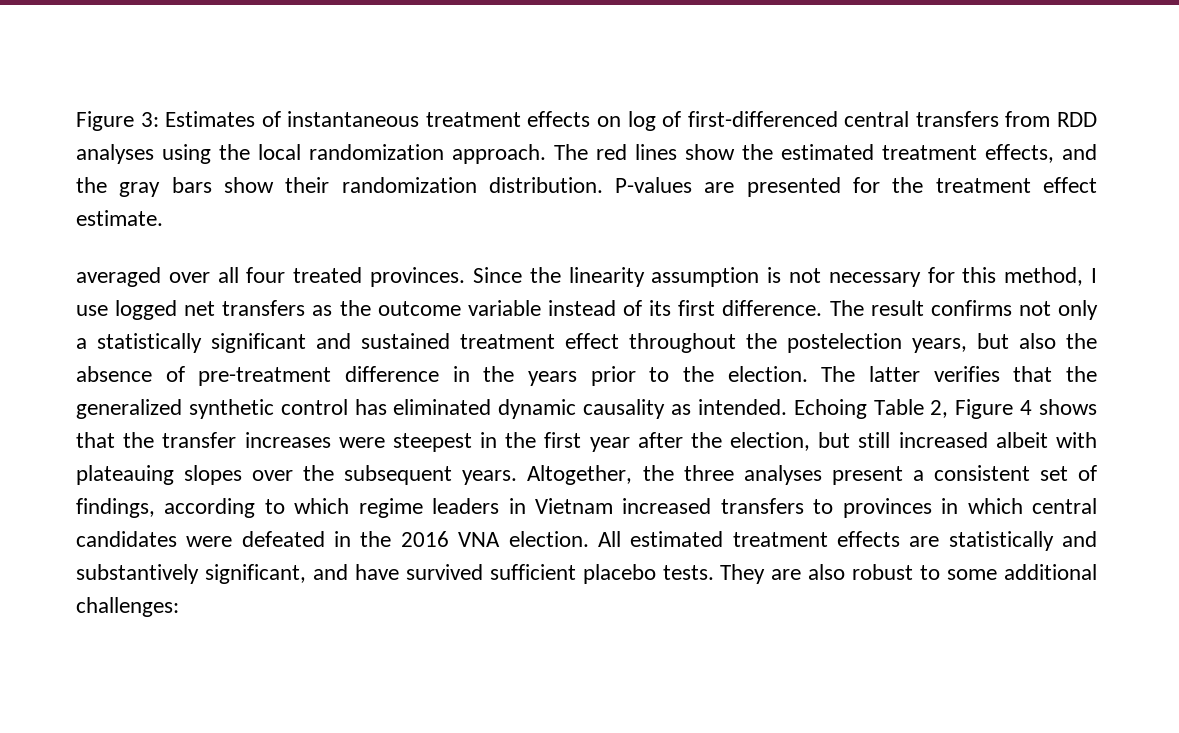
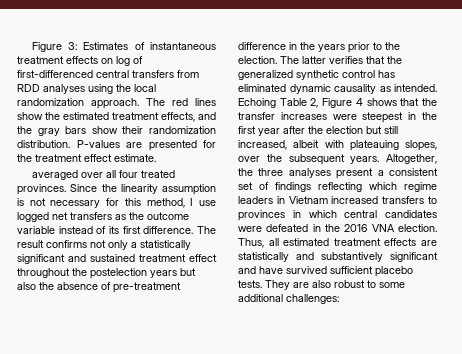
[912,338,967,353] years, -> [150,270,177,278] years
[730,432,811,451] election, -> [326,126,363,134] election
[898,432,988,448] increased -> [238,140,287,150] increased,
[184,465,243,485] slopes -> [405,140,437,151] slopes,
[76,498,285,518] findings, according to -> [275,182,362,192] findings reflecting
[597,531,621,547] All -> [238,238,279,248] Thus, all
[204,564,306,584] significant, -> [390,252,438,262] significant

